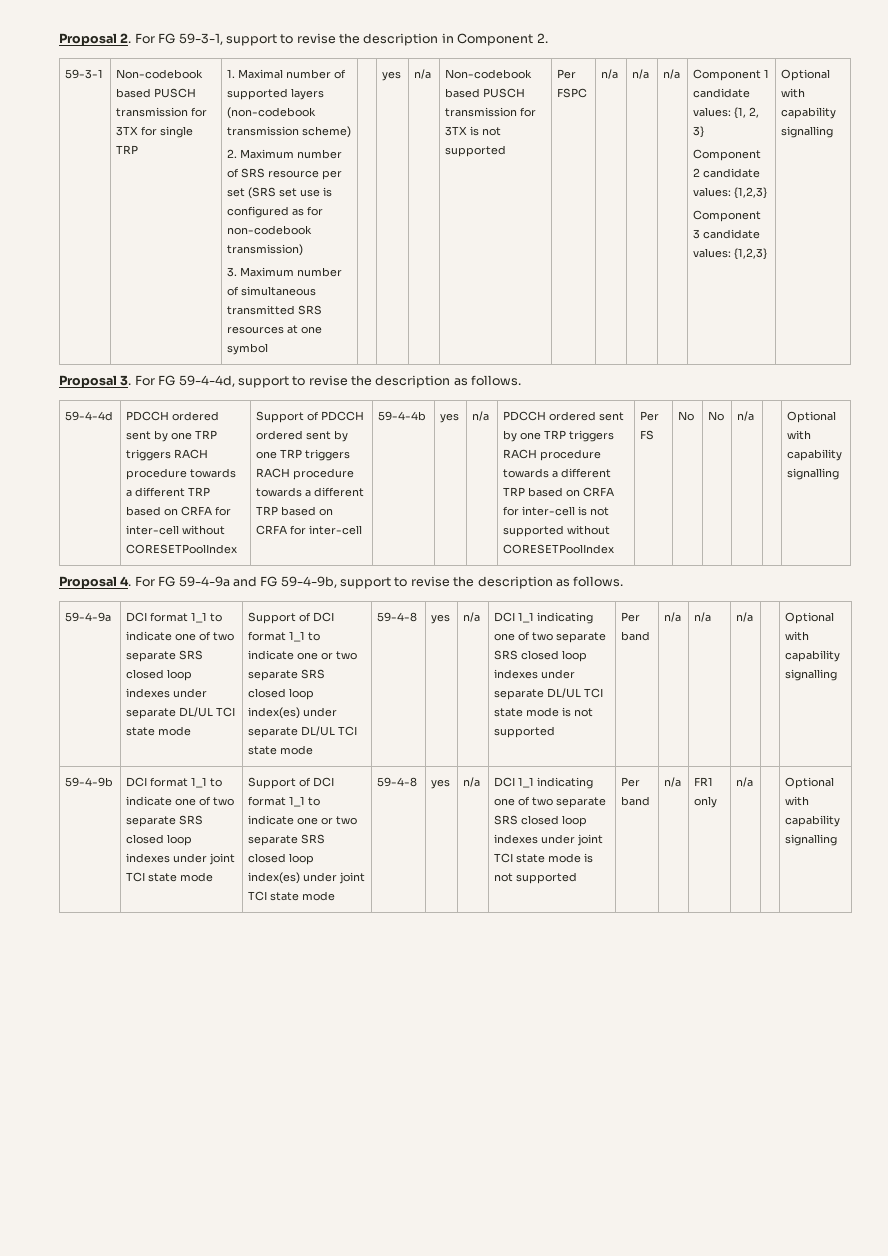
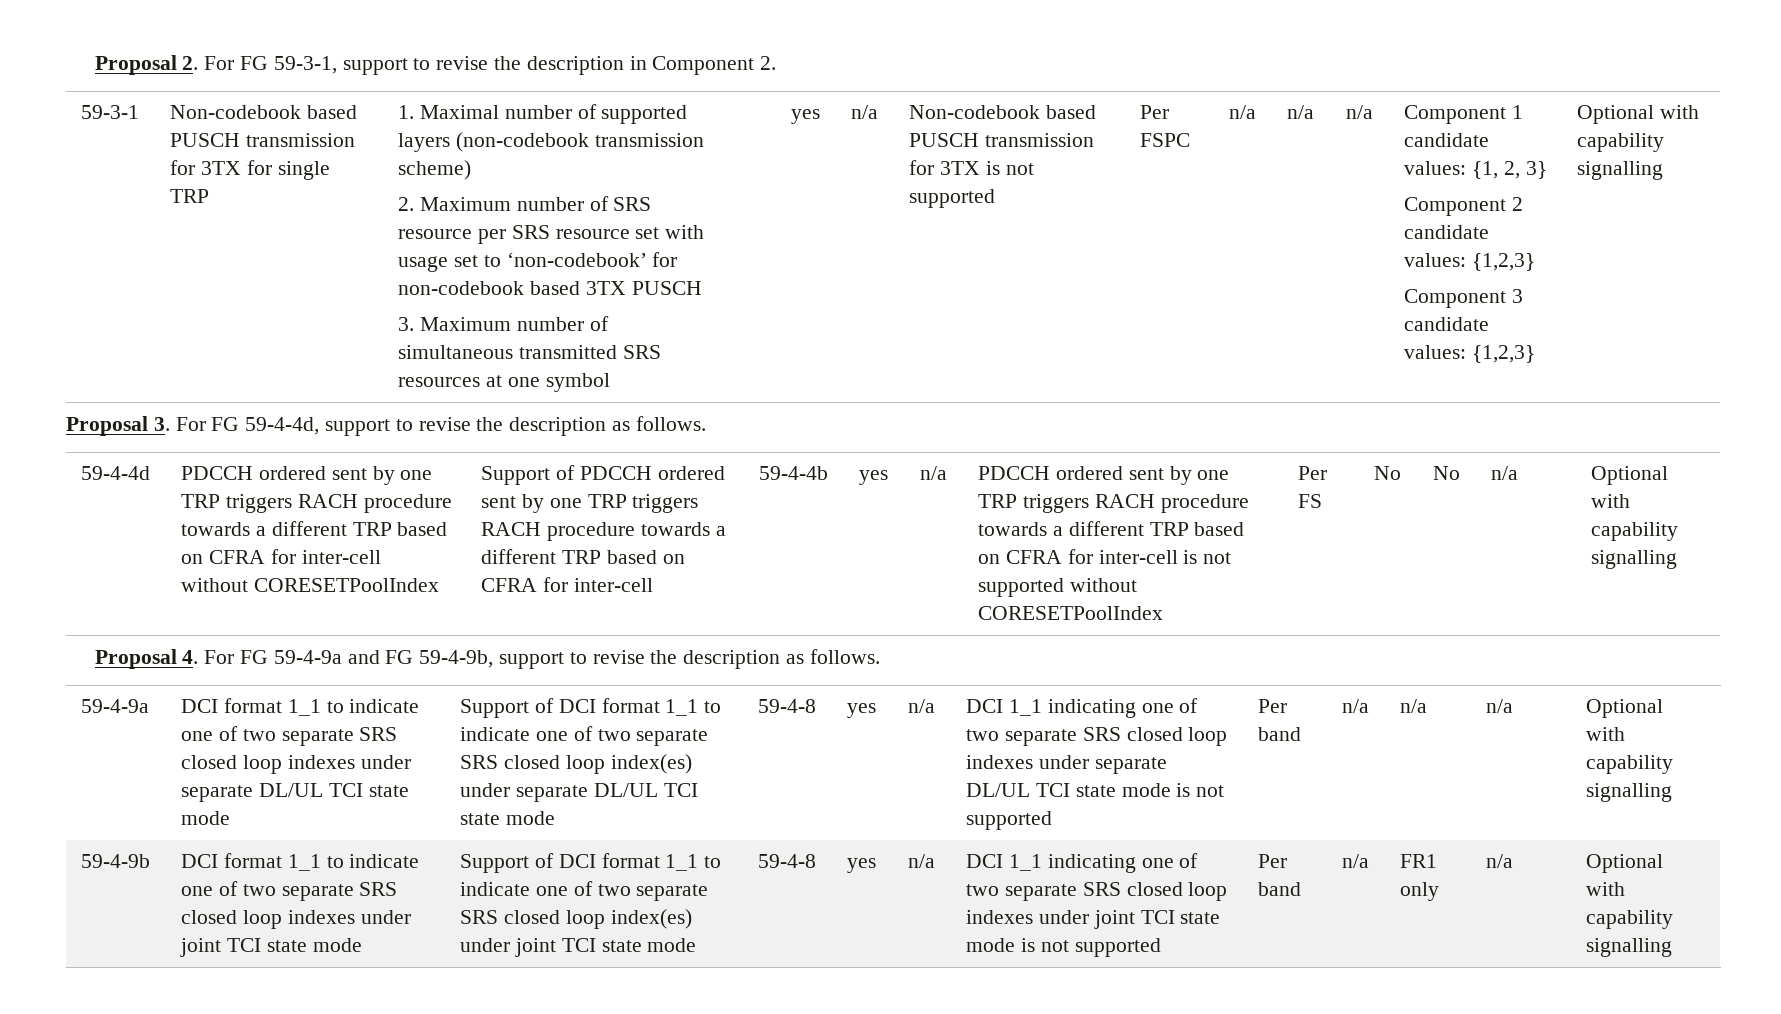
[227,187,333,199] [227,206,324,218] [227,225,313,235] [227,244,304,256] set (SRS set use is configured as for non-codebook transmission) -> [511,225,705,239] [398,252,678,272] [398,281,702,295] SRS resource set with usage set to ‘non-codebook’ for non-codebook based 3TX PUSCH
[181,506,213,516] CRFA -> [209,550,266,564] CFRA
[256,525,288,535] CRFA -> [481,578,538,592] CFRA
[583,487,615,497] CRFA -> [1006,550,1063,564] CFRA
[321,652,334,660] or -> [573,726,593,741] of
[321,817,334,825] or -> [573,881,593,896] of

